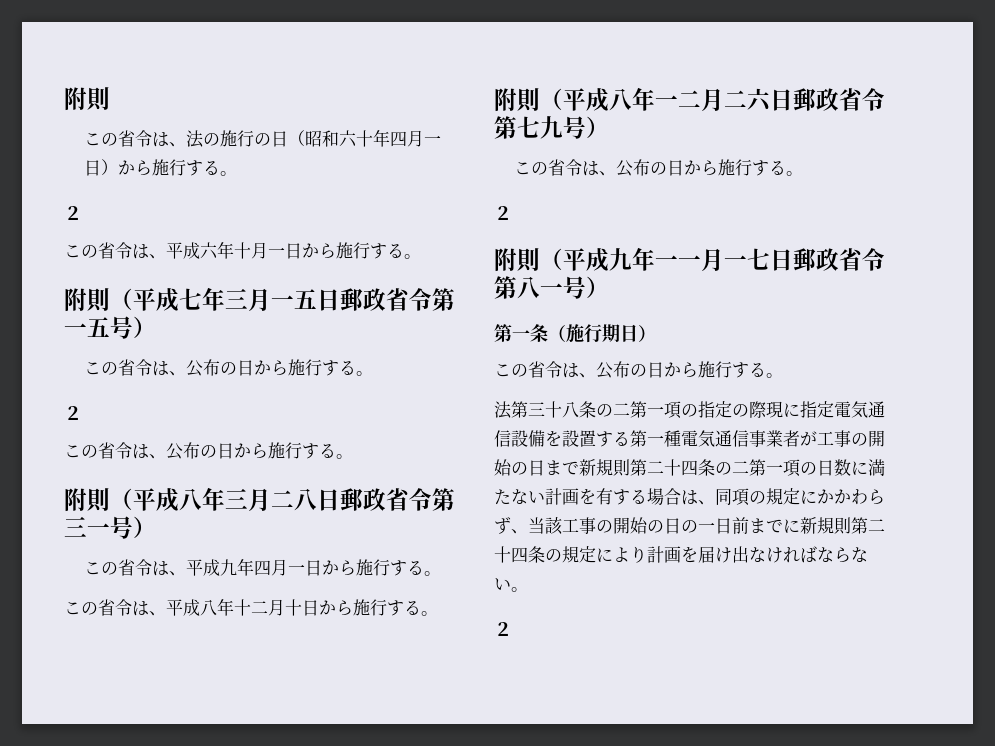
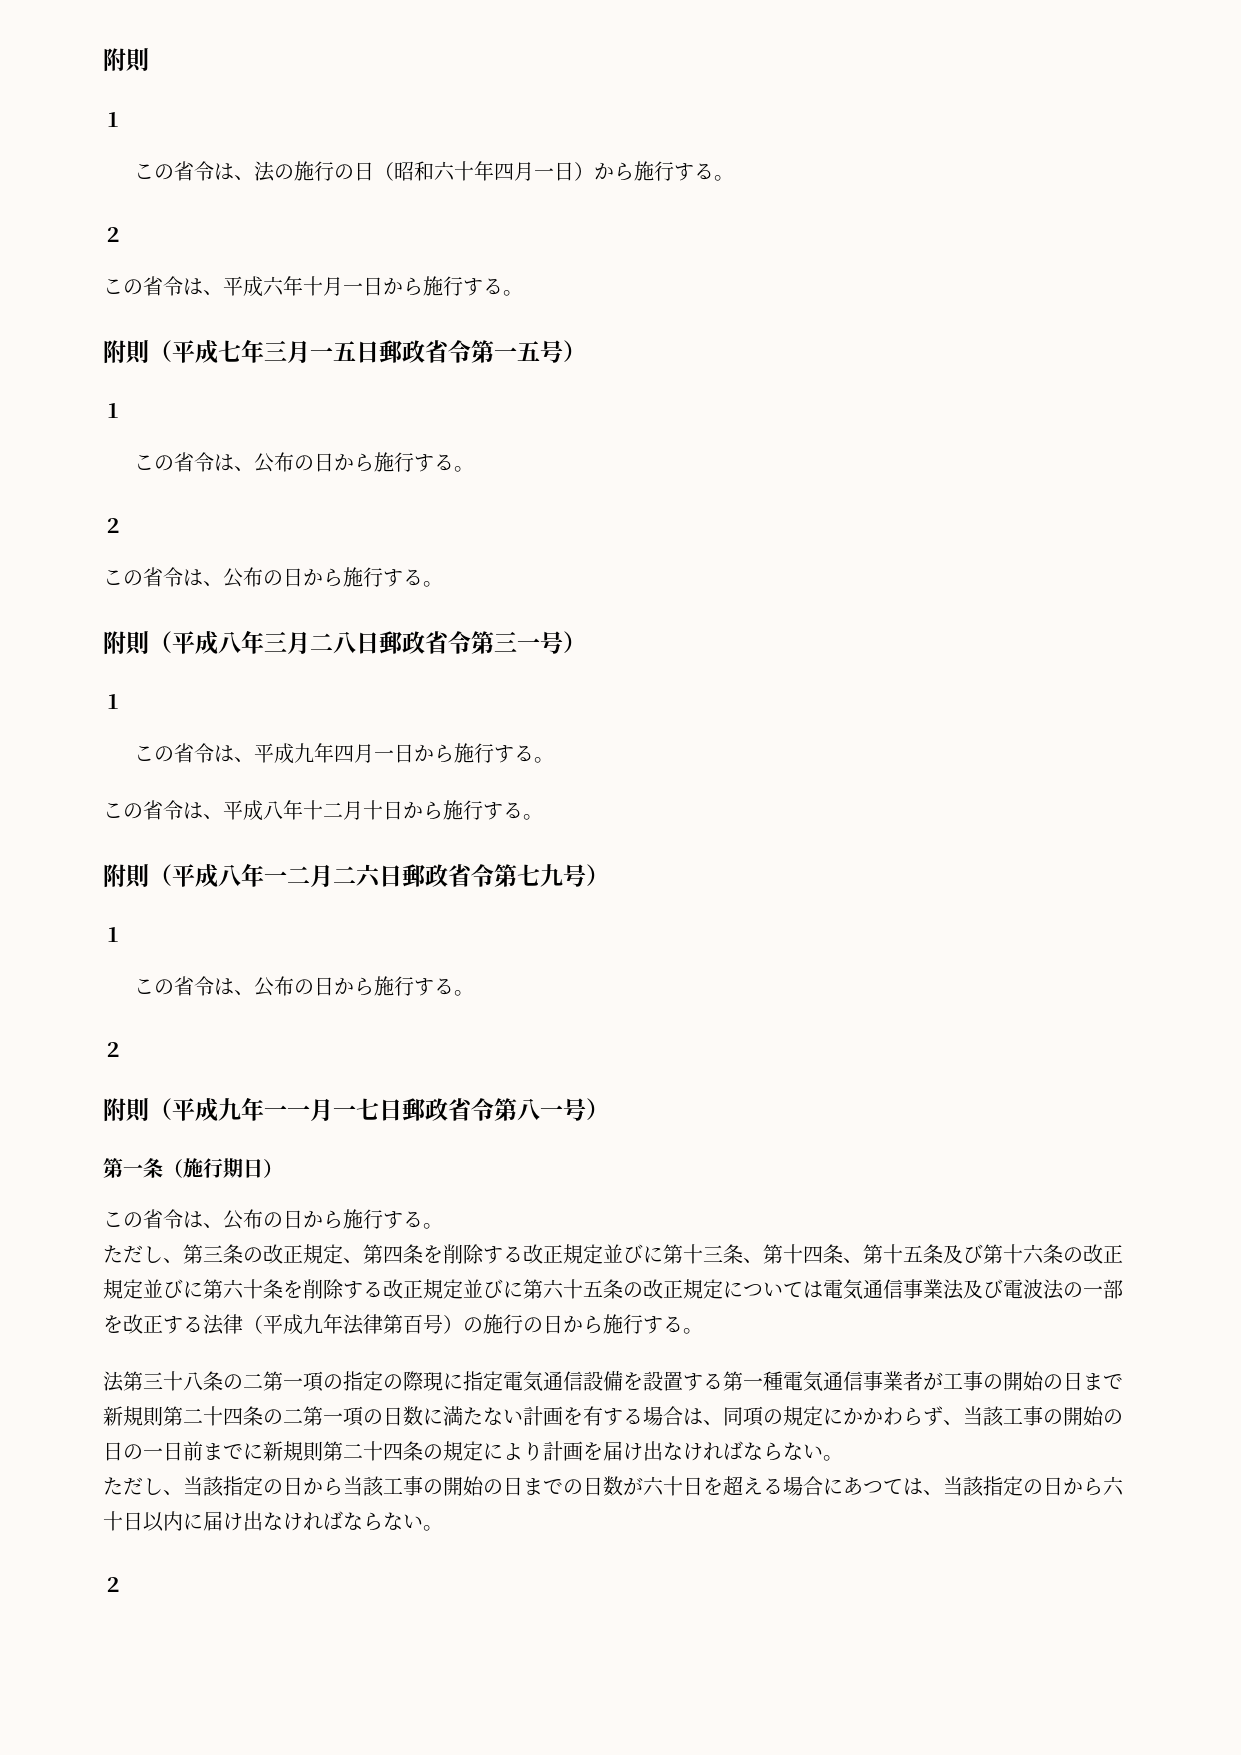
[64,87,110,111] 附則 -> [103,48,149,72] [103,112,123,127] 附則 // １
(156, 327) none -> [103,403,123,418] // １
(156, 527) none -> [103,694,123,709] // １
(609, 127) none -> [103,927,123,942] // １
(783, 375) none -> [103,1244,1123,1264] [103,1279,1123,1300] [103,1314,703,1335] // ただし、第三条の改正規定、第四条を削除する改正規定並びに第十三条、第十四条、第十五条及び第十六条の改正規定並びに第六十条を削除する改正規定並びに第六十五条の改正規定については電気通信事業法及び電波法の一部を改正する法律（平成九年法律第百号）の施行の日から施行する。
(528, 589) none -> [103,1476,1124,1497] [103,1511,443,1532] // ただし、当該指定の日から当該工事の開始の日までの日数が六十日を超える場合にあつては、当該指定の日から六十日以内に届け出なければならない。

